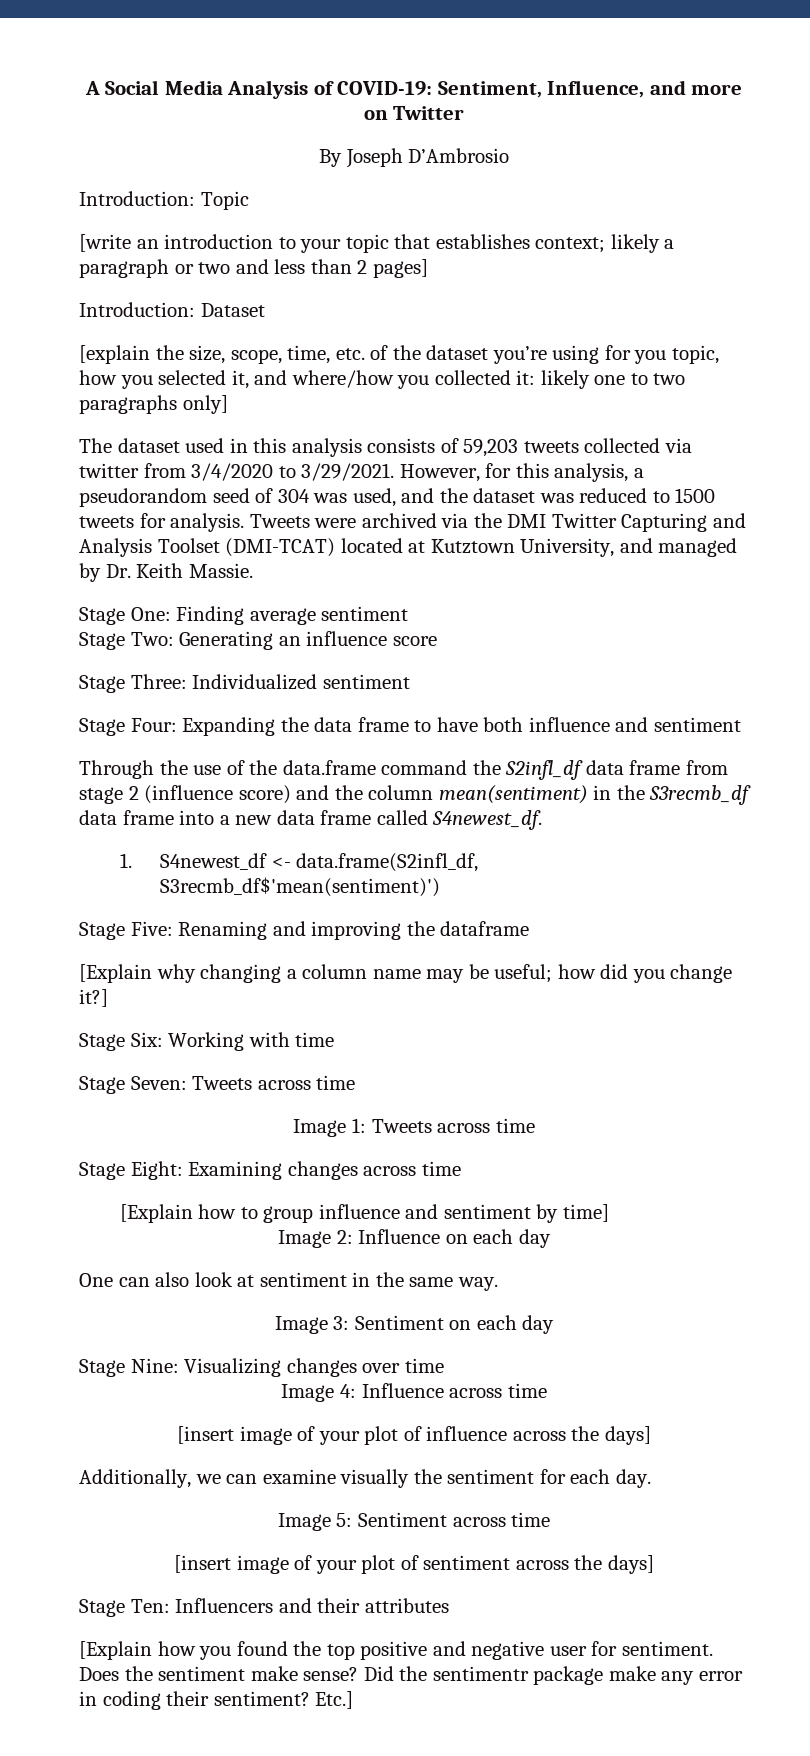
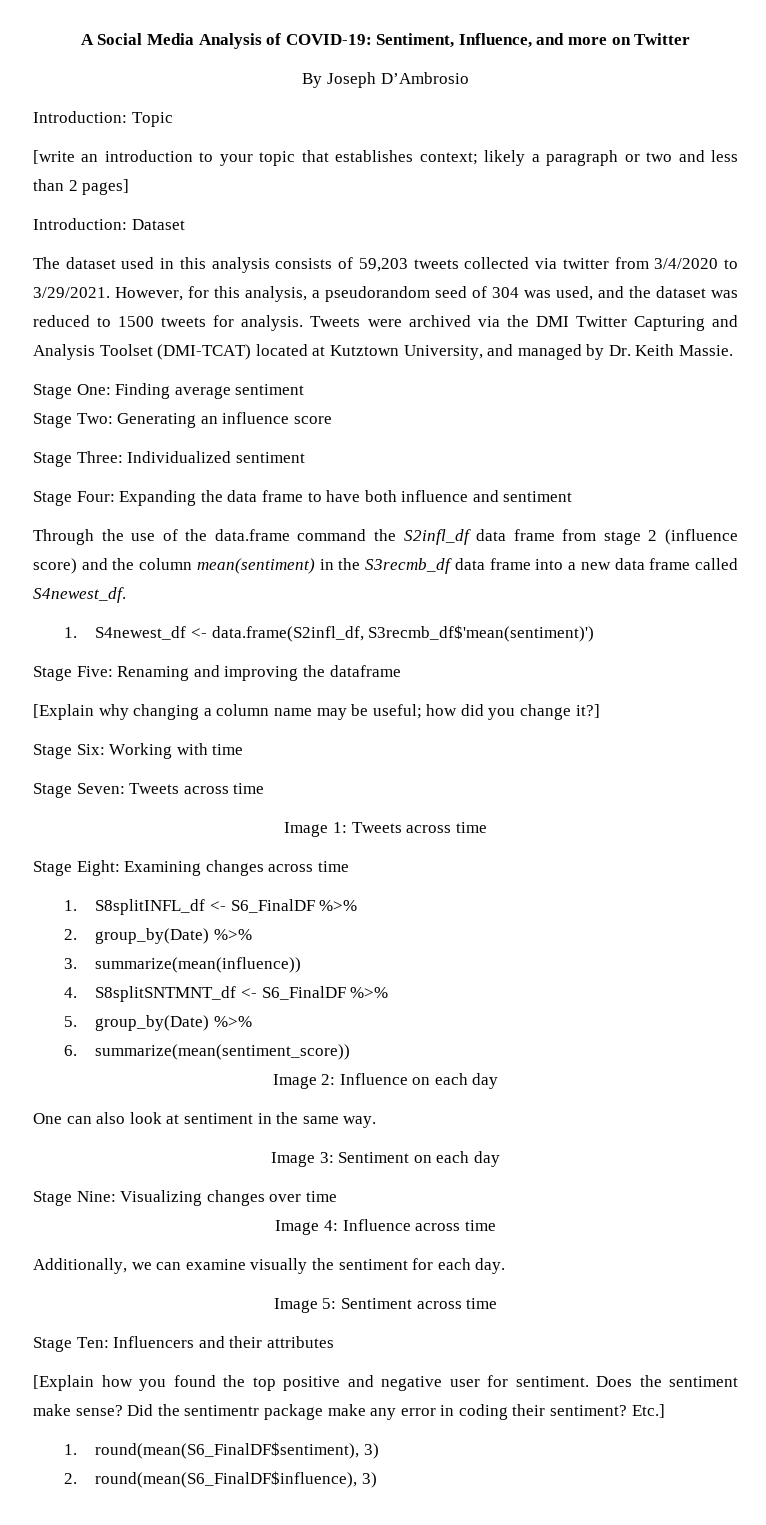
[79,345,719,364] [79,370,686,389] [79,395,228,414] // [explain the size, scope, time, etc. of the dataset you’re using for you topic, how you selected it, and where/how you collected it: likely one to two paragraphs only] -> (185, 224) none
[119,1204,609,1223] [Explain how to group influence and sentiment by time] -> [64,899,358,915] [64,928,252,944] [64,957,302,973] [64,986,389,1002] [64,1015,252,1031] [64,1044,351,1060] 1. S8splitINFL_df <- S6_FinalDF %>% // 2. group_by(Date) %>% // 3. summarize(mean(influence)) // 4. S8splitSNTMNT_df <- S6_FinalDF %>% // 5. group_by(Date) %>% // 6. summarize(mean(sentiment_score))
[177,1426,651,1445] // [insert image of your plot of influence across the days] -> (496, 1225) none
[174,1555,654,1574] // [insert image of your plot of sentiment across the days] -> (498, 1303) none
(354, 1700) none -> [64,1442,379,1459] [64,1471,377,1488] // 1. round(mean(S6_FinalDF$sentiment), 3) // 2. round(mean(S6_FinalDF$influence), 3)

